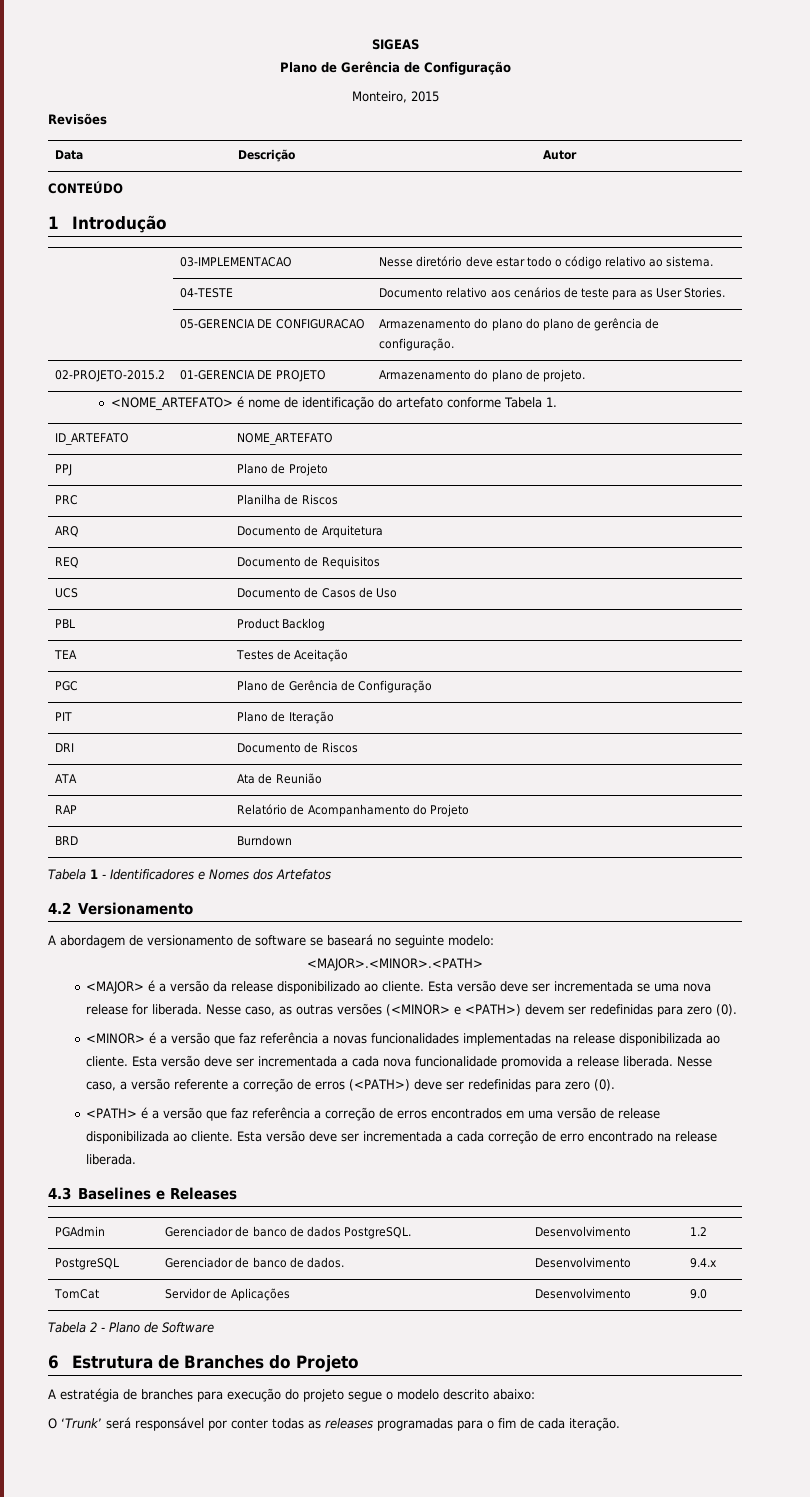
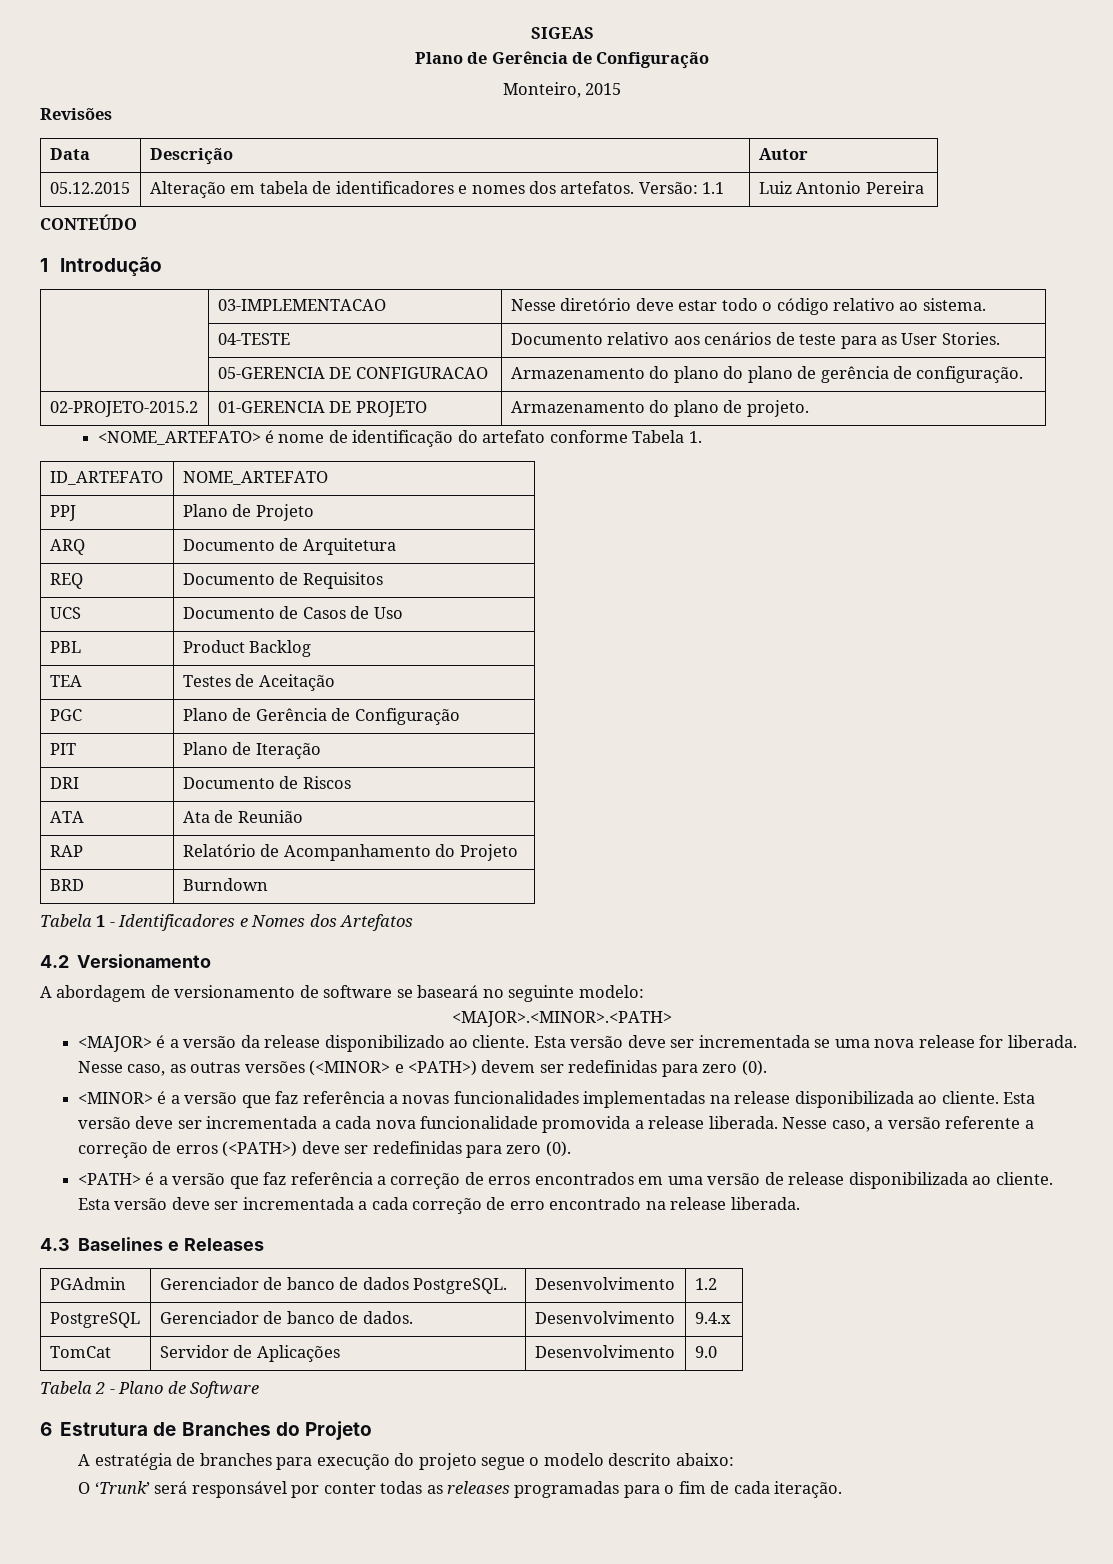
(578, 155) none -> [49,182,130,194] [149,181,725,198] [758,181,924,194] // 05.12.2015 | Alteração em tabela de identificadores e nomes dos artefatos. Versão: 1.1 | Luiz Antonio Pereira
[55,495,79,505] [237,494,338,505] // PRC | Planilha de Riscos -> (314, 512) none

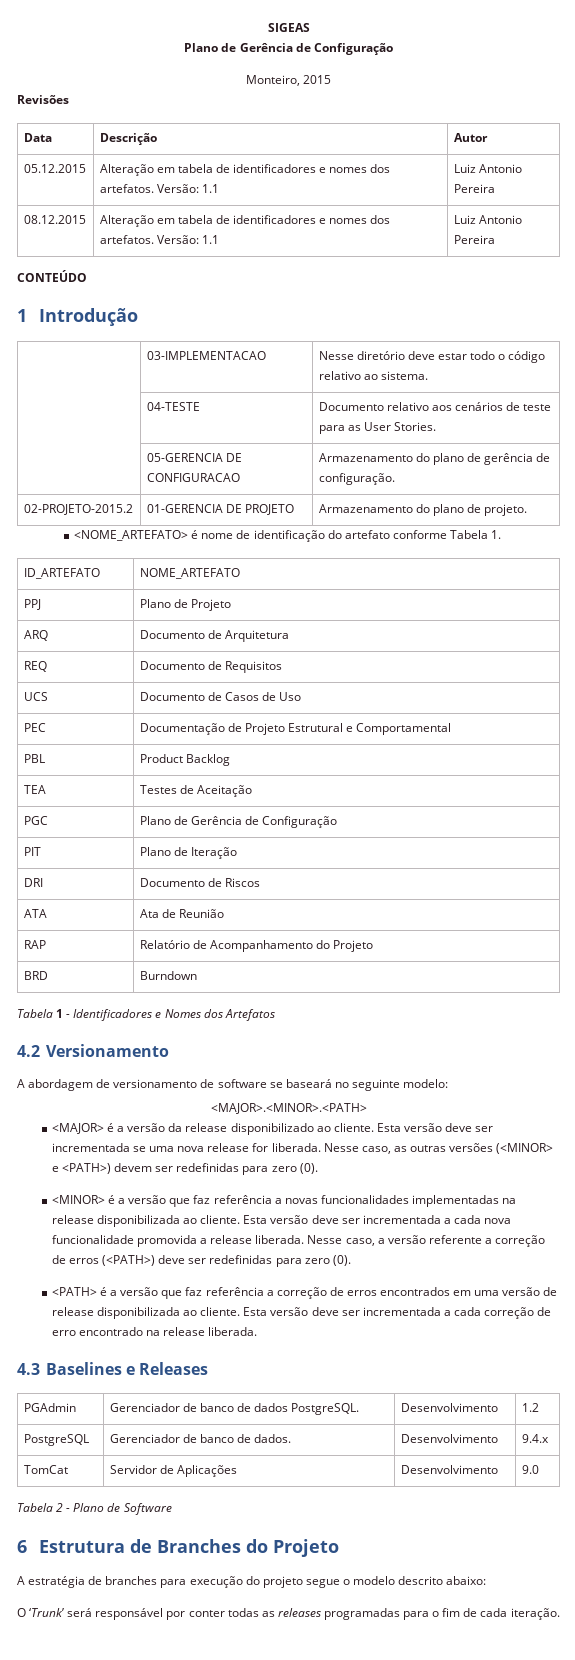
(924, 187) none -> [23,215,86,224] [99,215,391,227] [99,235,219,244] [453,215,522,224] [453,235,495,244] // 08.12.2015 | Alteração em tabela de identificadores e nomes dos artefatos. Versão: 1.1 | Luiz Antonio Pereira
[723,366,793,383] do plano -> (464, 459) none
(403, 613) none -> [23,723,46,732] [139,723,452,735] // PEC | Documentação de Projeto Estrutural e Comportamental

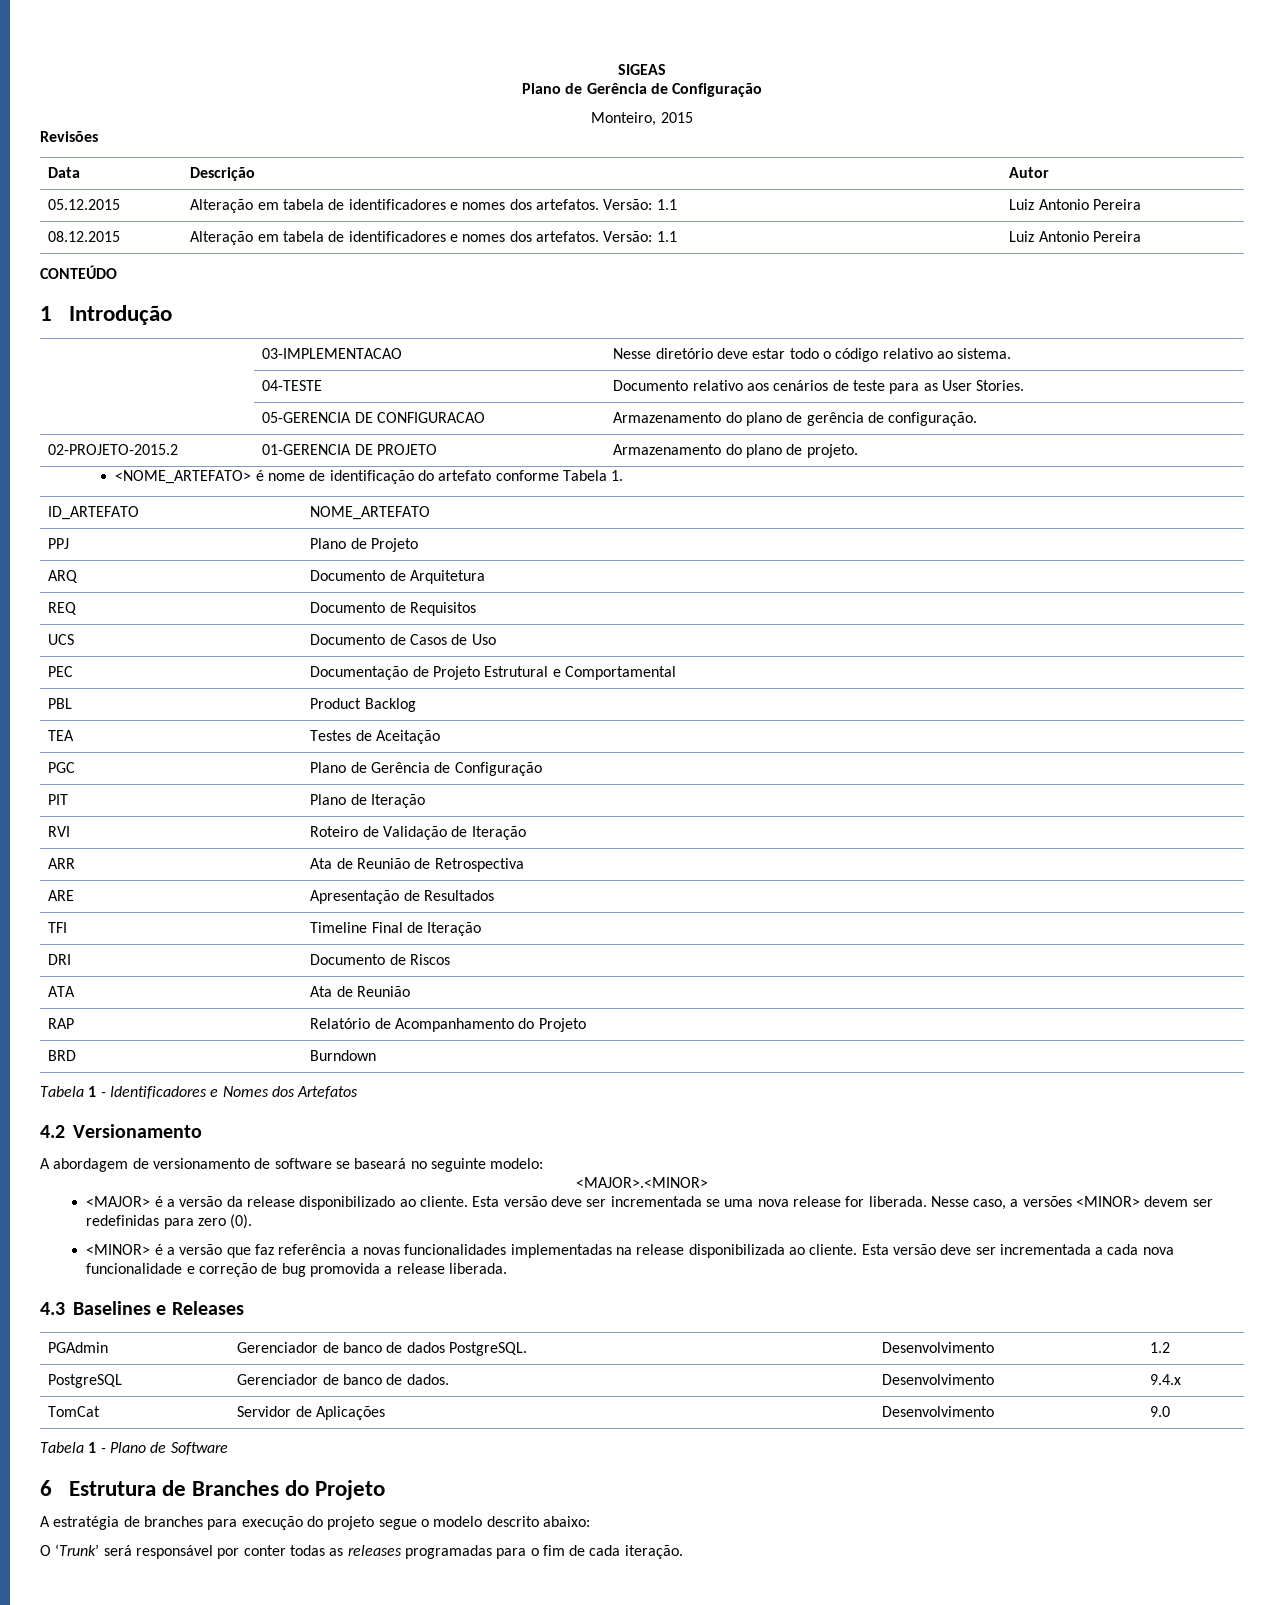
(237, 853) none -> [48,826,71,837] [310,826,526,840] [48,858,76,869] [310,858,524,872] [48,890,75,901] [310,890,495,904] [48,922,68,933] [310,922,482,936] // RVI | Roteiro de Validação de Iteração // ARR | Ata de Reunião de Retrospectiva // ARE | Apresentação de Resultados // TFI | Timeline Final de Iteração
[210,1103,367,1114] <MAJOR>.<MINOR>.<PATH> -> [576,1177,708,1188] <MAJOR>.<MINOR>
[393,1143,554,1154] [51,1163,111,1174] as outras versões (<MINOR> e <PATH>) -> [1010,1196,1141,1207] a versões <MINOR>
(134, 1239) none -> [186,1263,306,1277] e correção de bug
[307,1235,546,1247] [51,1255,351,1267] [51,1287,558,1299] [51,1307,552,1319] [51,1327,258,1336] Nesse caso, a versão referente a correção de erros (<PATH>) deve ser redefinidas para zero (0). // <PATH> é a versão que faz referência a correção de erros encontrados em uma versão de release disponibilizada ao cliente. Esta versão deve ser incrementada a cada correção de erro encontrado na release liberada. -> (507, 1268) none
[56,1503,64,1512] 2 -> [88,1442,97,1453] 1

